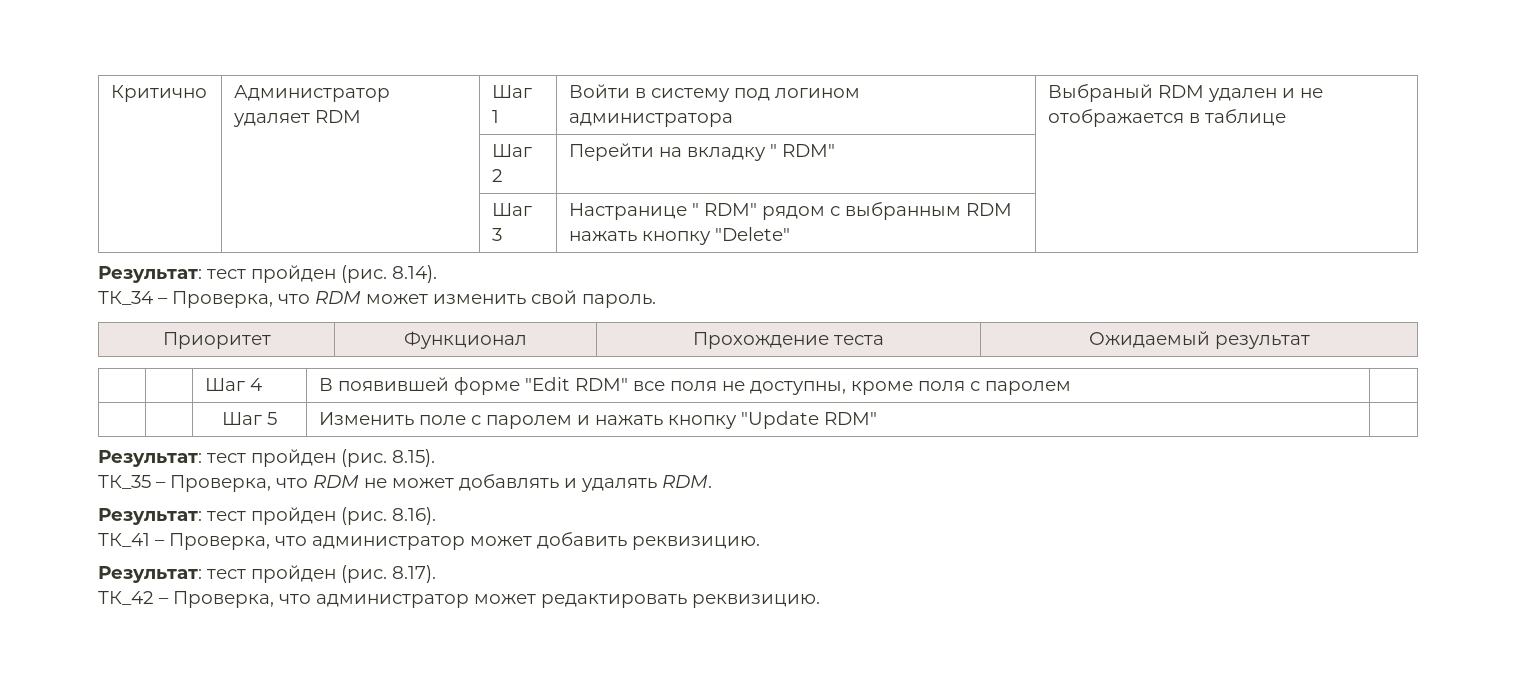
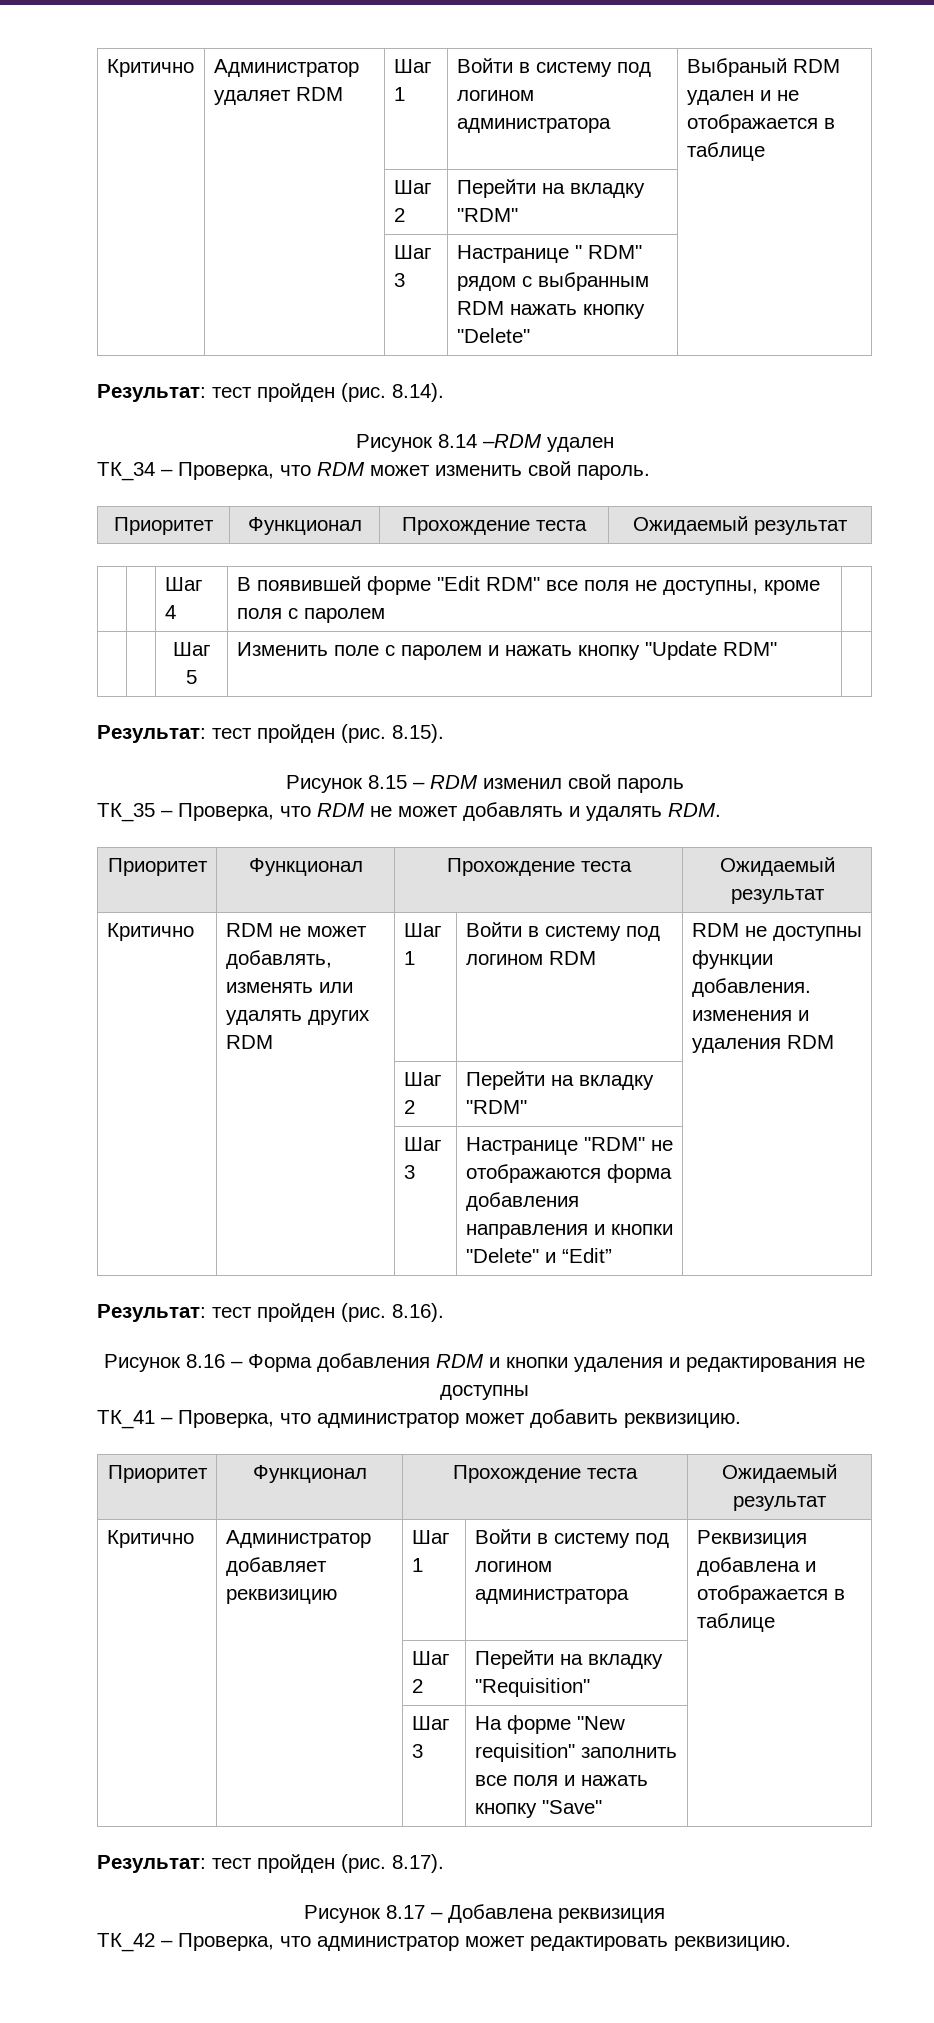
[770,144,836,157] " RDM" -> [456,208,518,222] "RDM"
(437, 274) none -> [355,434,614,452] // Рисунок 8.14 –RDM удален
(435, 458) none -> [285,774,684,793] // Рисунок 8.15 – RDM изменил свой пароль
(712, 481) none -> [107,858,208,876] [248,858,363,876] [446,858,632,876] [719,857,835,876] [730,889,825,904] [106,923,194,941] [225,923,367,937] [225,950,332,969] [225,982,353,993] [225,1010,370,1025] [225,1035,273,1049] [403,923,441,937] [403,951,415,965] [465,922,660,941] [465,951,596,965] [691,923,862,941] [691,950,773,969] [691,978,811,997] [691,1010,809,1021] [691,1035,834,1053] [403,1072,441,1086] [403,1100,415,1114] [465,1071,654,1090] [465,1100,527,1114] [403,1137,441,1151] [403,1165,415,1179] [465,1137,673,1155] [465,1164,672,1183] [465,1192,579,1211] [465,1224,673,1239] [465,1248,612,1263] // Приоритет | Функционал | Прохождение теста | Ожидаемый результат // Критично | RDM не может добавлять, изменять или удалять других RDM | Шаг 1 | Войти в систему под логином RDM | RDM не доступны функции добавления. изменения и удаления RDM // | | Шаг 2 | Перейти на вкладку "RDM" | // | | Шаг 3 | Настранице "RDM" не отображаются форма добавления направления и кнопки "Delete" и “Edit” |
(436, 516) none -> [104,1353,865,1372] [440,1385,529,1400] // Рисунок 8.16 – Форма добавления RDM и кнопки удаления и редактирования не доступны
(760, 543) none -> [107,1465,208,1483] [252,1465,367,1483] [452,1465,638,1483] [722,1464,837,1483] [733,1496,827,1511] [106,1530,194,1548] [225,1530,371,1548] [225,1557,327,1576] [225,1589,337,1604] [411,1530,449,1544] [411,1558,423,1572] [474,1529,669,1548] [474,1561,552,1572] [474,1589,629,1604] [696,1530,807,1548] [696,1557,816,1576] [696,1585,845,1604] [696,1613,775,1632] [411,1651,449,1665] [411,1679,423,1693] [474,1650,663,1669] [474,1678,590,1697] [411,1716,449,1730] [411,1744,423,1758] [474,1715,625,1734] [474,1743,677,1762] [474,1775,648,1786] [474,1800,602,1818] // Приоритет | Функционал | Прохождение теста | Ожидаемый результат // Критично | Администратор добавляет реквизицию | Шаг 1 | Войти в систему под логином администратора | Реквизиция добавлена и отображается в таблице // | | Шаг 2 | Перейти на вкладку "Requisition" | // | | Шаг 3 | На форме "New requisition" заполнить все поля и нажать кнопку "Save" |
(436, 574) none -> [304,1904,665,1923] // Рисунок 8.17 – Добавлена реквизиция

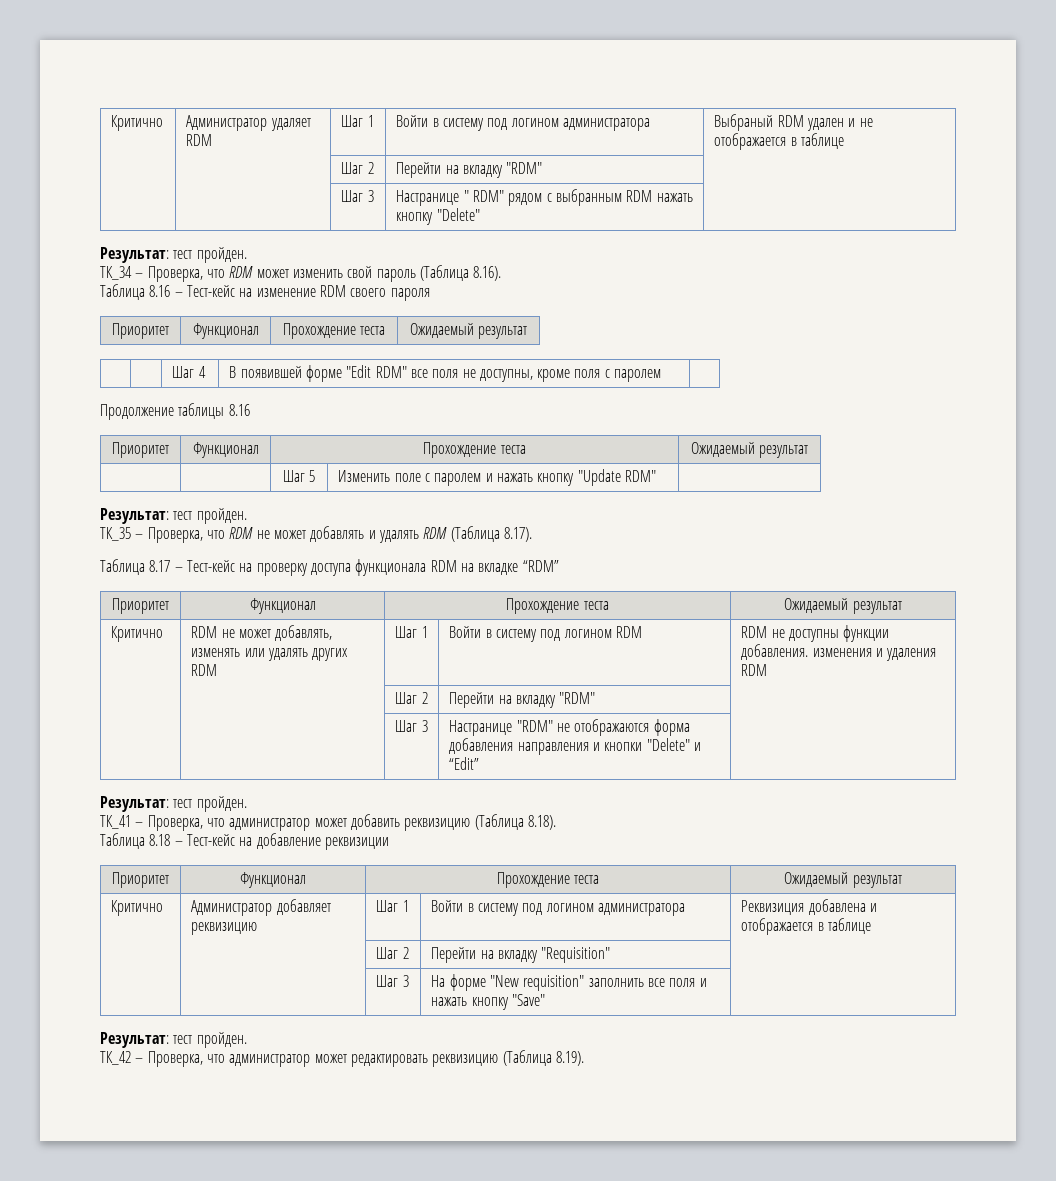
[257,383,444,402] [355,434,614,452] пройден (рис. 8.14). // Рисунок 8.14 –RDM удален -> [196,247,247,263] пройден.
[577,465,650,480] пароль. -> [376,265,502,282] [100,284,430,301] пароль (Таблица 8.16). // Таблица 8.16 – Тест-кейс на изменение RDM своего пароля
(385, 615) none -> [100,403,250,420] [112,442,169,458] [192,442,259,458] [423,442,526,458] [690,442,809,458] // Продолжение таблицы 8.16 // Приоритет | Функционал | Прохождение теста | Ожидаемый результат
[257,724,444,743] [285,774,684,793] пройден (рис. 8.15). // Рисунок 8.15 – RDM изменил свой пароль -> [196,508,247,524] пройден.
[668,803,721,817] RDM. -> [423,526,532,542] [100,559,559,576] RDM (Таблица 8.17). // Таблица 8.17 – Тест-кейс на проверку доступа функционала RDM на вкладке “RDM”
[257,1303,444,1322] [104,1353,865,1372] [440,1385,529,1400] пройден (рис. 8.16). // Рисунок 8.16 – Форма добавления RDM и кнопки удаления и редактирования не доступны -> [196,796,247,812] пройден.
[624,1413,741,1428] реквизицию. -> [404,814,556,831] [100,833,389,850] реквизицию (Таблица 8.18). // Таблица 8.18 – Тест-кейс на добавление реквизиции
[257,1854,444,1873] [304,1904,665,1923] пройден (рис. 8.17). // Рисунок 8.17 – Добавлена реквизиция -> [196,1032,247,1048] пройден.
[674,1936,791,1951] реквизицию. -> [432,1050,584,1067] реквизицию (Таблица 8.19).

